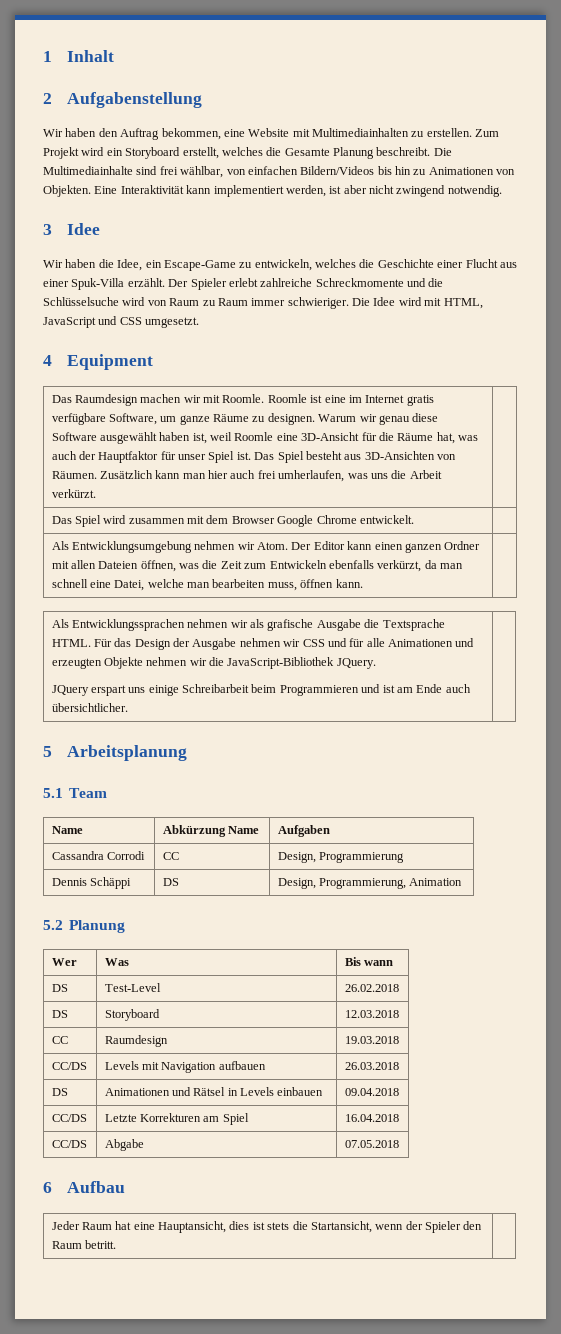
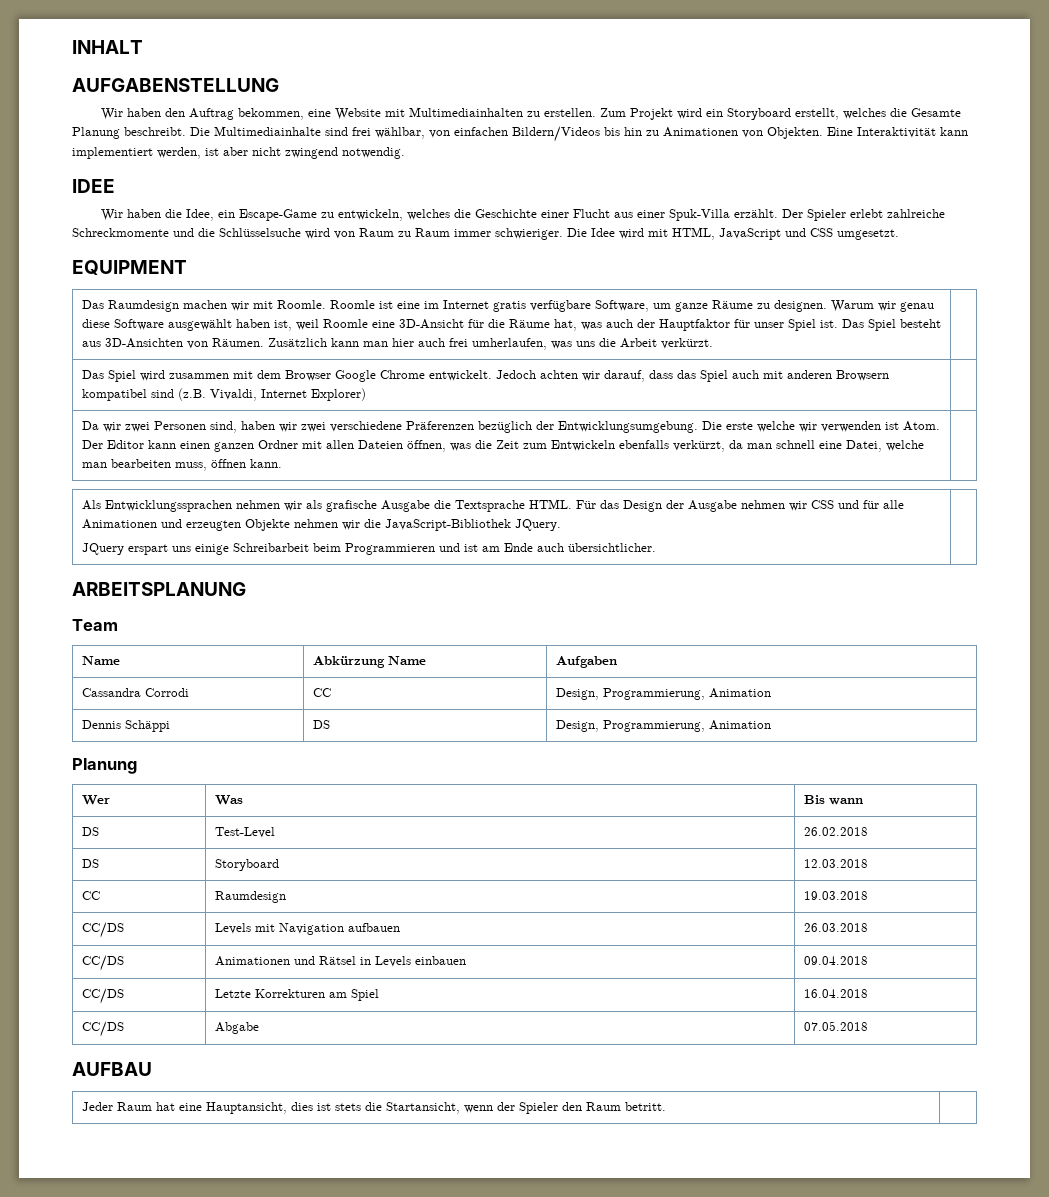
[43,50,114,62] [43,92,202,108] 1 Inhalt // 2 Aufgabenstellung -> [72,40,143,54] [72,78,279,92] INHALT // AUFGABENSTELLUNG
[43,223,100,235] 3 Idee -> [72,179,115,193] IDEE
[43,354,153,370] 4 Equipment -> [72,260,187,275] EQUIPMENT
[51,541,255,553] | // Als Entwicklungsumgebung nehmen wir -> [495,370,889,382] [81,388,366,401] [81,421,899,433] Jedoch achten wir darauf, dass das Spiel auch mit anderen Browsern kompatibel sind (z.B. Vivaldi, Internet Explorer) | // Da wir zwei Personen sind, haben wir zwei verschiedene Präferenzen bezüglich der Entwicklungsumgebung. Die erste welche wir verwenden ist
[43,745,187,761] [43,788,63,798] 5 Arbeitsplanung // 5.1 -> [72,582,246,596] ARBEITSPLANUNG //
[318,852,404,863] Programmierung -> [602,688,771,700] Programmierung, Animation
[43,920,63,930] 5.2 -> (771, 725) none
[51,1088,68,1096] DS -> [81,955,124,971] CC/DS
[43,1181,125,1193] 6 Aufbau -> [72,1062,152,1076] AUFBAU

